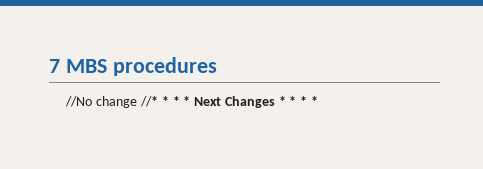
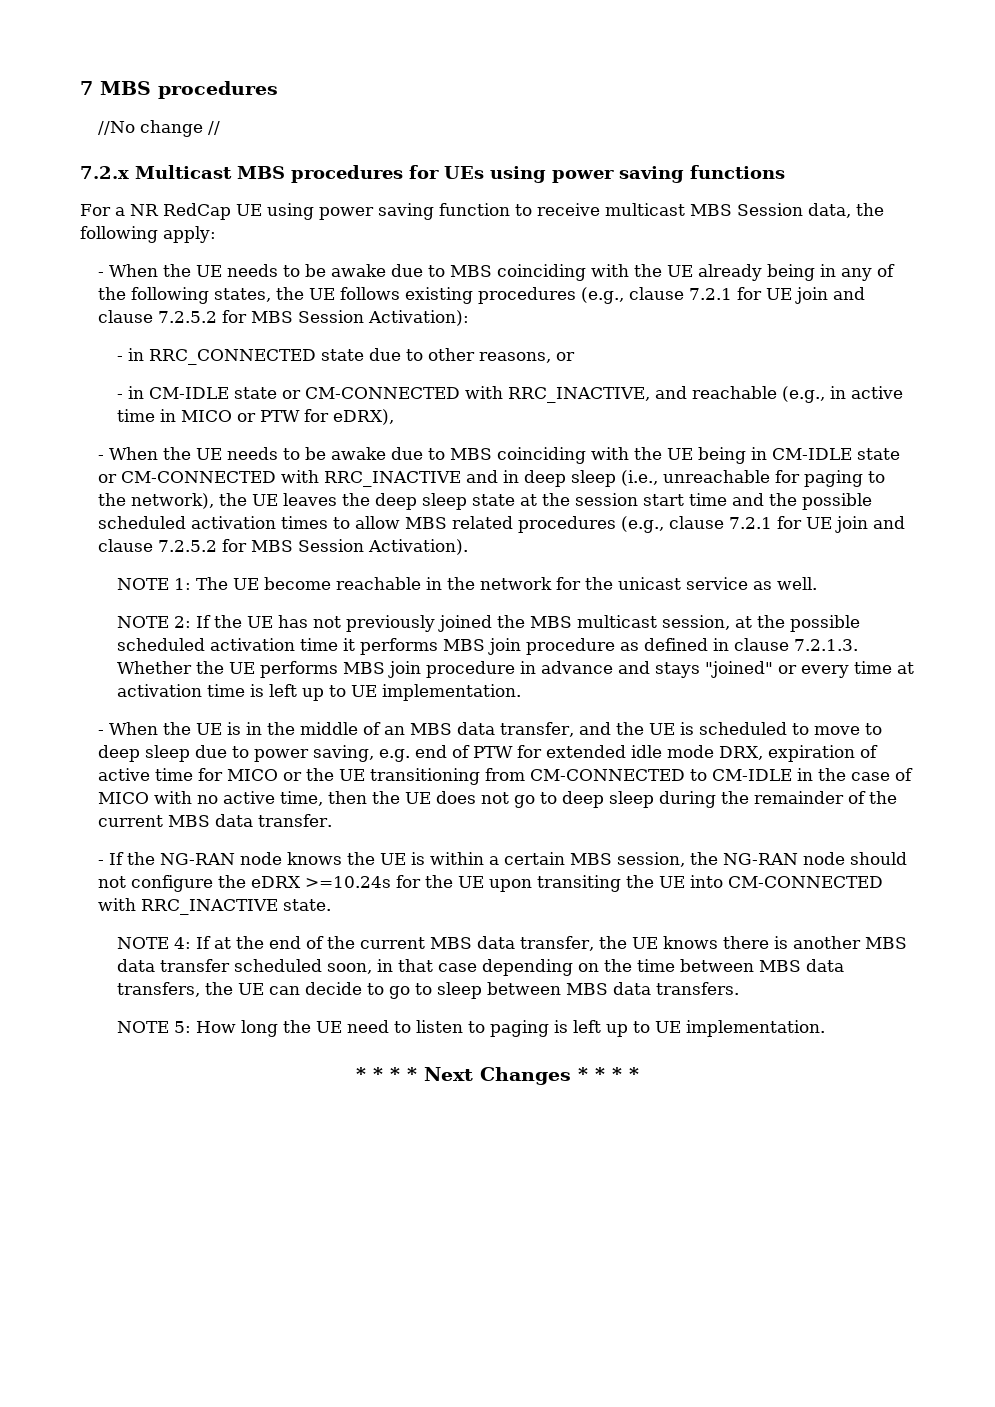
[139,96,158,107] //* -> [208,121,221,135] [80,165,785,183] [80,203,884,220] [80,226,216,243] [98,264,896,281] [98,287,866,304] [98,310,470,326] [116,348,575,365] [116,386,903,403] [116,409,394,425] [98,447,901,464] [98,470,886,487] [98,493,873,510] [98,516,906,533] [98,539,469,555] [116,577,817,590] [116,615,860,632] [116,638,858,655] [116,661,914,678] [116,684,521,701] [98,722,883,737] [98,745,879,762] [98,768,914,785] [98,791,898,808] [98,814,333,827] [98,852,908,867] [98,875,884,892] [98,898,332,915] [116,936,907,951] [116,959,844,976] [116,982,739,999] [116,1020,825,1037] [356,1067,366,1081] // // 7.2.x Multicast MBS procedures for UEs using power saving functions // For a NR RedCap UE using power saving function to receive multicast MBS Session data, the following apply: // - When the UE needs to be awake due to MBS coinciding with the UE already being in any of the following states, the UE follows existing procedures (e.g., clause 7.2.1 for UE join and clause 7.2.5.2 for MBS Session Activation): // - in RRC_CONNECTED state due to other reasons, or // - in CM-IDLE state or CM-CONNECTED with RRC_INACTIVE, and reachable (e.g., in active time in MICO or PTW for eDRX), // - When the UE needs to be awake due to MBS coinciding with the UE being in CM-IDLE state or CM-CONNECTED with RRC_INACTIVE and in deep sleep (i.e., unreachable for paging to the network), the UE leaves the deep sleep state at the session start time and the possible scheduled activation times to allow MBS related procedures (e.g., clause 7.2.1 for UE join and clause 7.2.5.2 for MBS Session Activation). // NOTE 1: The UE become reachable in the network for the unicast service as well. // NOTE 2: If the UE has not previously joined the MBS multicast session, at the possible scheduled activation time it performs MBS join procedure as defined in clause 7.2.1.3. Whether the UE performs MBS join procedure in advance and stays "joined" or every time at activation time is left up to UE implementation. // - When the UE is in the middle of an MBS data transfer, and the UE is scheduled to move to deep sleep due to power saving, e.g. end of PTW for extended idle mode DRX, expiration of active time for MICO or the UE transitioning from CM-CONNECTED to CM-IDLE in the case of MICO with no active time, then the UE does not go to deep sleep during the remainder of the current MBS data transfer. // - If the NG-RAN node knows the UE is within a certain MBS session, the NG-RAN node should not configure the eDRX >=10.24s for the UE upon transiting the UE into CM-CONNECTED with RRC_INACTIVE state. // NOTE 4: If at the end of the current MBS data transfer, the UE knows there is another MBS data transfer scheduled soon, in that case depending on the time between MBS data transfers, the UE can decide to go to sleep between MBS data transfers. // NOTE 5: How long the UE need to listen to paging is left up to UE implementation. // *

